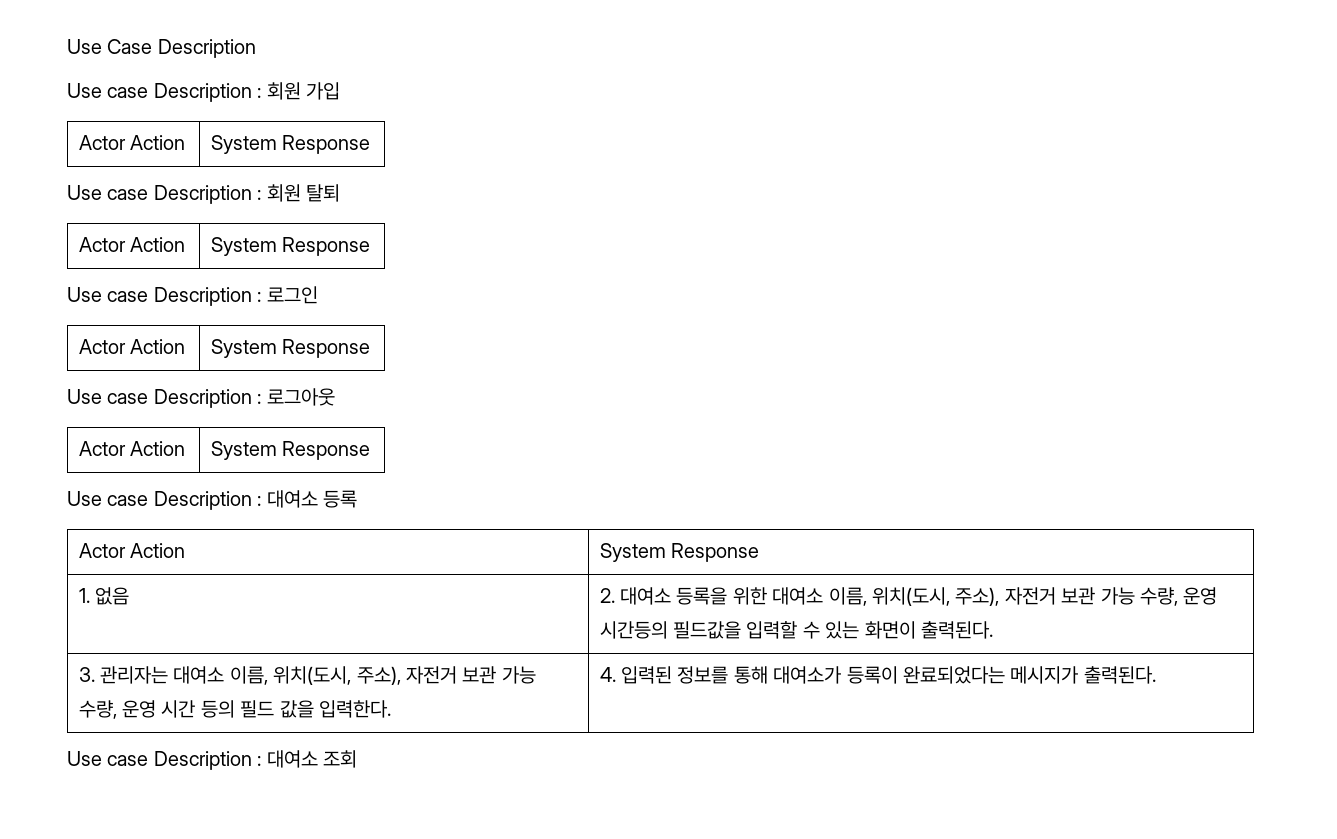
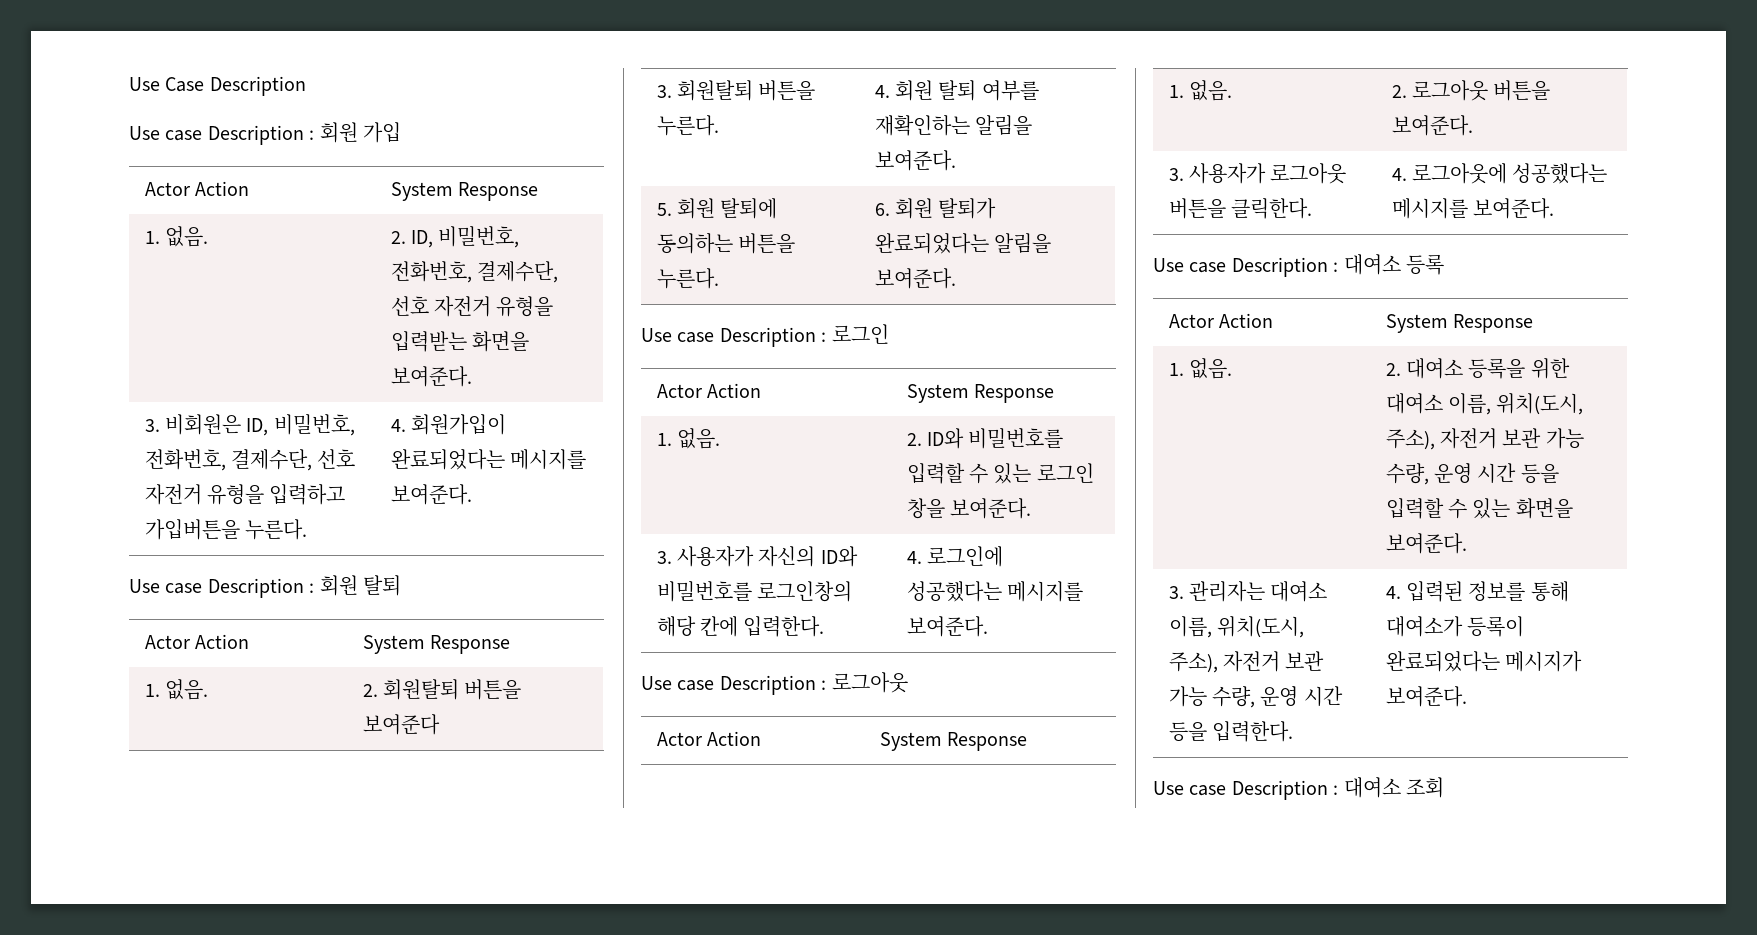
(371, 144) none -> [144,226,208,247] [390,226,520,248] [390,261,558,283] [390,296,554,317] [390,331,529,352] [390,366,472,387] [144,414,355,436] [144,449,356,471] [144,484,346,505] [144,519,307,540] [390,414,506,435] [390,449,586,470] [390,484,472,505] // 1. 없음. | 2. ID, 비밀번호, 전화번호, 결제수단, 선호 자전거 유형을 입력받는 화면을 보여준다. // 3. 비회원은 ID, 비밀번호, 전화번호, 결제수단, 선호 자전거 유형을 입력하고 가입버튼을 누른다. | 4. 회원가입이 완료되었다는 메시지를 보여준다.
(371, 246) none -> [144,679,208,700] [362,679,522,700] [362,714,440,735] [656,80,816,101] [656,115,719,136] [874,80,1039,101] [874,115,1032,136] [874,150,956,171] [656,198,778,219] [656,233,795,254] [656,268,719,289] [874,198,997,219] [874,233,1051,254] [874,268,956,289] // 1. 없음. | 2. 회원탈퇴 버튼을 보여준다 // 3. 회원탈퇴 버튼을 누른다. | 4. 회원 탈퇴 여부를 재확인하는 알림을 보여준다. // 5. 회원 탈퇴에 동의하는 버튼을 누른다. | 6. 회원 탈퇴가 완료되었다는 알림을 보여준다.
(371, 348) none -> [656,428,720,449] [906,428,1064,449] [906,463,1094,484] [906,498,1031,519] [656,546,858,567] [656,581,852,602] [656,616,825,637] [906,546,1003,567] [906,581,1083,602] [906,616,988,637] // 1. 없음. | 2. ID와 비밀번호를 입력할 수 있는 로그인 창을 보여준다. // 3. 사용자가 자신의 ID와 비밀번호를 로그인창의 해당 칸에 입력한다. | 4. 로그인에 성공했다는 메시지를 보여준다.
(371, 450) none -> [1168,80,1232,101] [1391,80,1551,101] [1391,115,1473,136] [1168,163,1347,184] [1168,198,1312,219] [1391,163,1608,184] [1391,198,1554,219] // 1. 없음. | 2. 로그아웃 버튼을 보여준다. // 3. 사용자가 로그아웃 버튼을 클릭한다. | 4. 로그아웃에 성공했다는 메시지를 보여준다.
[95,587,130,605] 없음 -> [1188,358,1232,379] 없음.
[599,621,994,639] 시간등의 필드값을 입력할 수 있는 화면이 출력된다. -> [1477,463,1559,484] [1385,498,1573,519] [1385,533,1467,554] 시간 등을 입력할 수 있는 화면을 보여준다.
[200,700,314,718] 등의 필드 값을 -> [1168,722,1207,742] 등을
[1083,666,1156,684] 출력된다. -> [1385,686,1467,707] 보여준다.

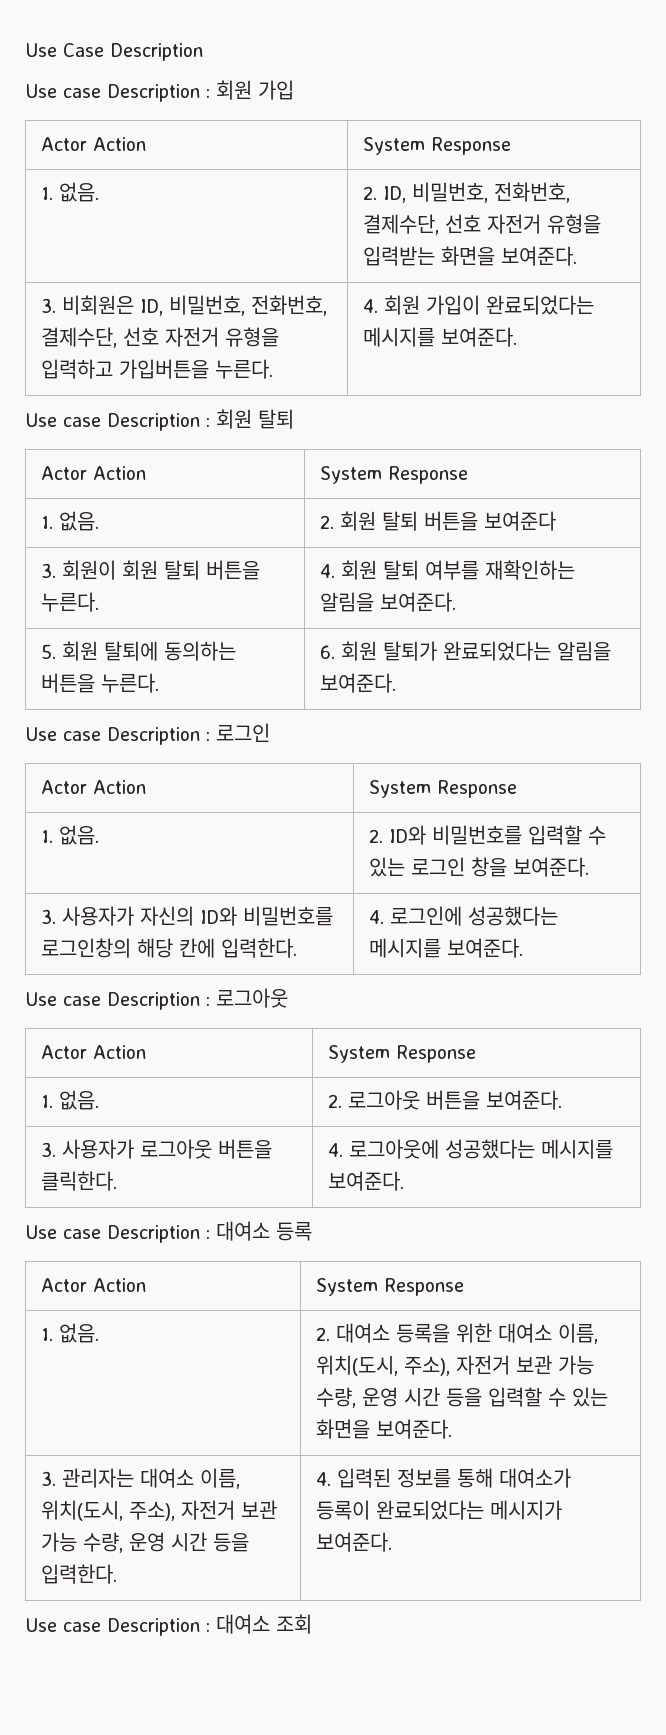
[410,414,506,435] 회원가입이 -> [383,295,480,315] 회원 가입이
[382,679,459,700] 회원탈퇴 -> [339,511,418,531] 회원 탈퇴
[676,80,753,101] 회원탈퇴 -> [61,560,200,580] 회원이 회원 탈퇴

